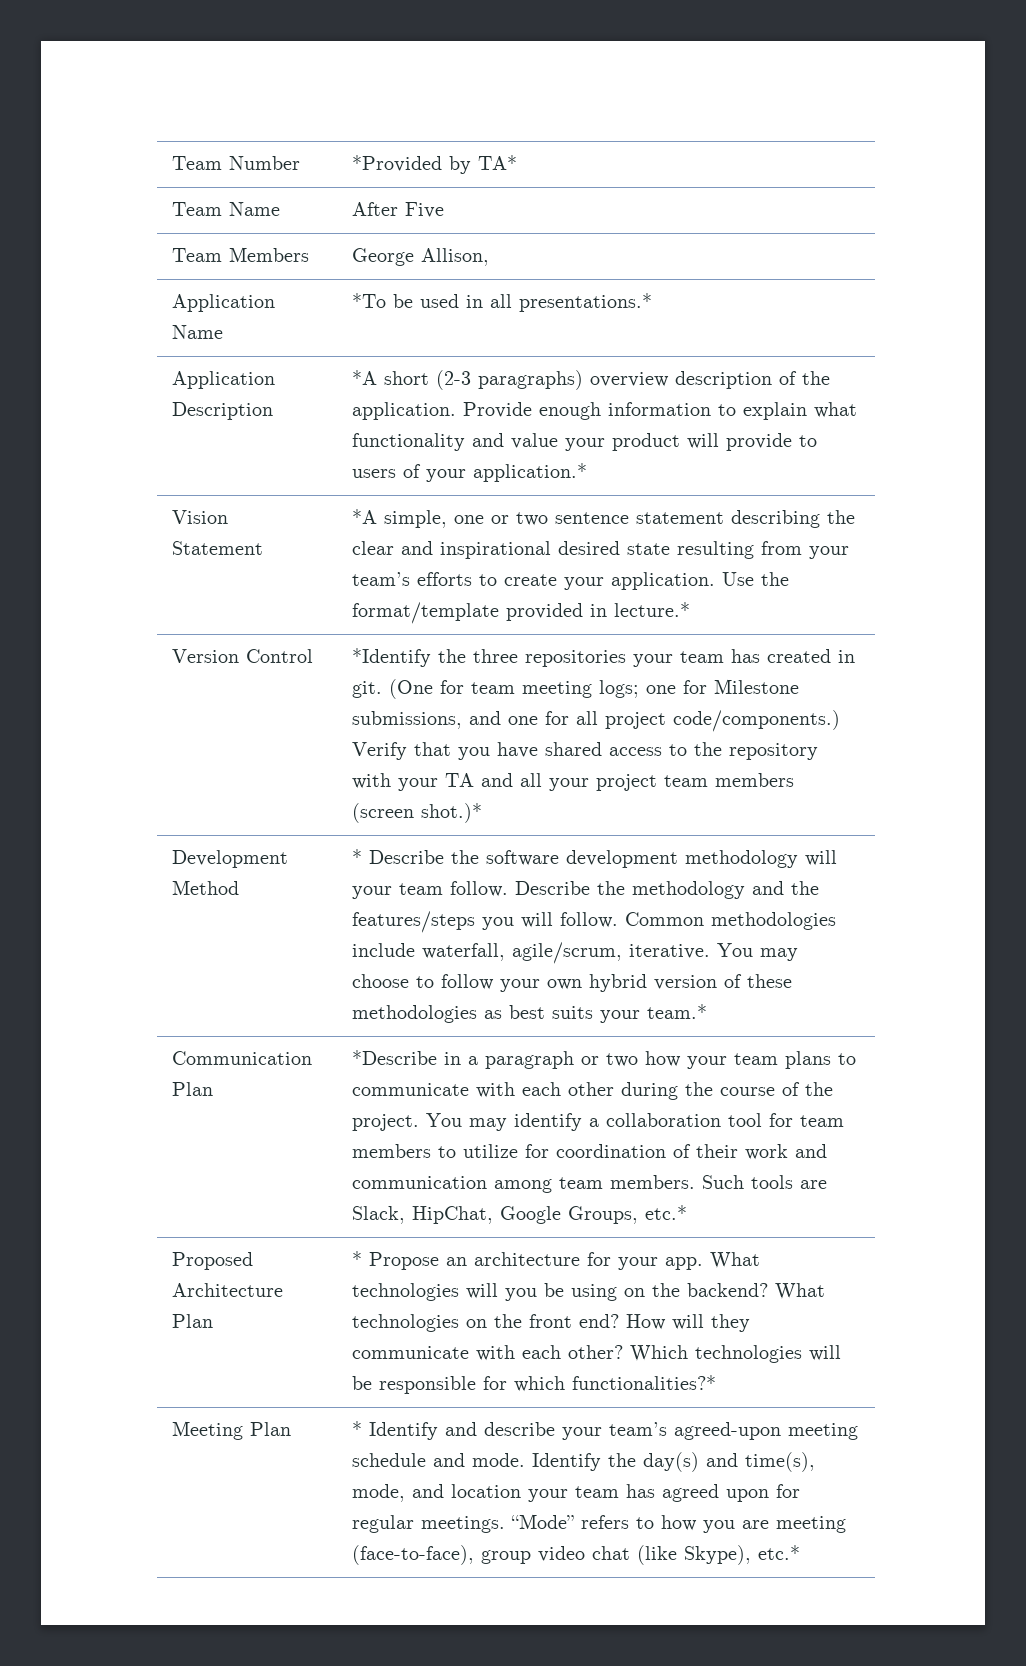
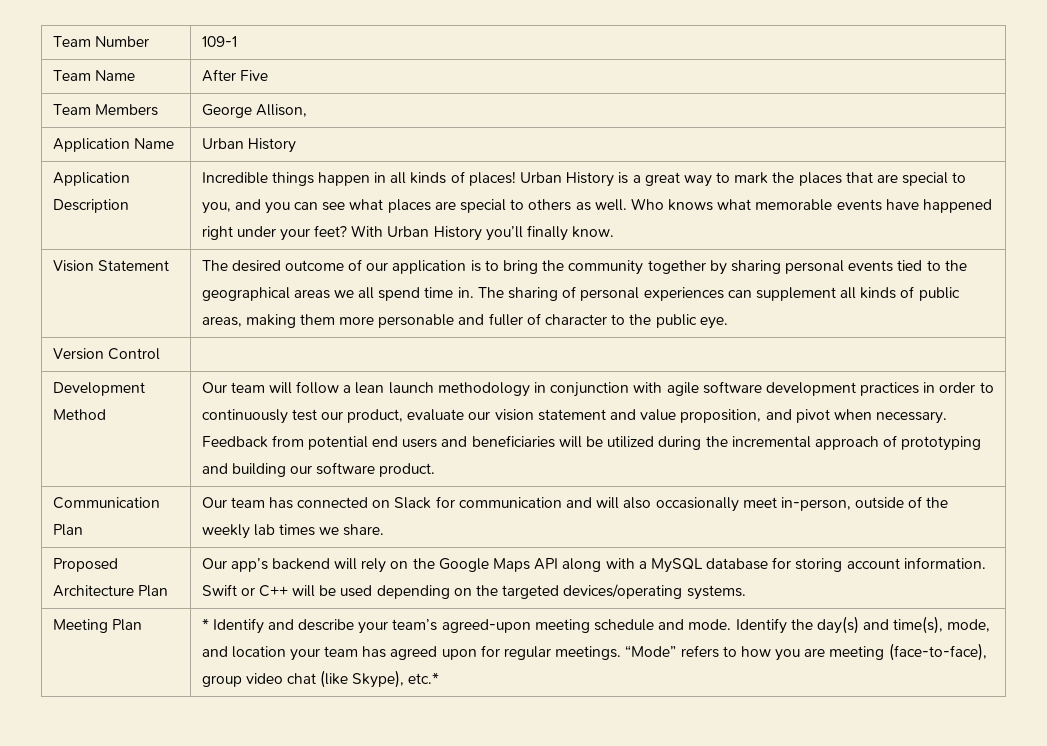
[351,155,517,174] *Provided by TA* -> [201,36,237,47] 109-1
[351,293,652,312] [171,371,275,389] [171,402,273,420] [351,370,830,390] [351,402,857,420] [351,433,817,451] [351,463,587,482] [171,510,228,524] [171,541,263,555] [351,509,855,528] [351,541,849,559] [351,572,789,590] [351,602,690,624] [171,649,313,663] [351,648,855,667] [351,679,799,699] [351,710,840,732] [351,742,818,760] [351,773,794,791] [351,803,482,823] [171,850,288,868] [171,880,239,895] [351,849,837,868] [351,881,819,899] [351,911,836,933] [351,942,798,964] [351,974,792,992] [351,1004,707,1023] [171,1051,312,1065] [171,1082,213,1096] [351,1050,856,1069] [351,1082,833,1100] [351,1113,844,1131] [351,1144,827,1160] [351,1175,827,1193] [351,1205,687,1224] [171,1252,253,1270] [171,1283,283,1297] [171,1314,213,1328] [351,1251,760,1270] [351,1283,825,1301] [351,1314,750,1332] [351,1345,841,1363] [351,1375,716,1394] *To be used in all presentations.* // Application Description | *A short (2-3 paragraphs) overview description of the application. Provide enough information to explain what functionality and value your product will provide to users of your application.* // Vision Statement | *A simple, one or two sentence statement describing the clear and inspirational desired state resulting from your team’s efforts to create your application. Use the format/template provided in lecture.* // Version Control | *Identify the three repositories your team has created in git. (One for team meeting logs; one for Milestone submissions, and one for all project code/components.) Verify that you have shared access to the repository with your TA and all your project team members (screen shot.)* // Development Method | * Describe the software development methodology will your team follow. Describe the methodology and the features/steps you will follow. Common methodologies include waterfall, agile/scrum, iterative. You may choose to follow your own hybrid version of these methodologies as best suits your team.* // Communication Plan | *Describe in a paragraph or two how your team plans to communicate with each other during the course of the project. You may identify a collaboration tool for team members to utilize for coordination of their work and communication among team members. Such tools are Slack, HipChat, Google Groups, etc.* // Proposed Architecture Plan | * Propose an architecture for your app. What technologies will you be using on the backend? What technologies on the front end? How will they communicate with each other? Which technologies will be responsible for which functionalities?* -> [201,138,296,153] [52,172,130,186] [52,199,129,213] [201,171,967,187] [201,198,993,214] [201,225,615,241] [52,260,169,272] [201,259,967,275] [201,286,960,301] [201,313,728,329] [52,348,160,360] [52,382,145,396] [52,409,106,420] [201,381,994,397] [201,409,948,424] [201,435,982,451] [201,462,436,477] [52,497,160,509] [52,524,83,536] [201,496,949,512] [201,524,385,539] [52,558,118,572] [52,585,168,597] [201,557,986,573] [201,584,746,600] Urban History // Application Description | Incredible things happen in all kinds of places! Urban History is a great way to mark the places that are special to you, and you can see what places are special to others as well. Who knows what memorable events have happened right under your feet? With Urban History you’ll finally know. // Vision Statement | The desired outcome of our application is to bring the community together by sharing personal events tied to the geographical areas we all spend time in. The sharing of personal experiences can supplement all kinds of public areas, making them more personable and fuller of character to the public eye. // Version Control | // Development Method | Our team will follow a lean launch methodology in conjunction with agile software development practices in order to continuously test our product, evaluate our vision statement and value proposition, and pivot when necessary. Feedback from potential end users and beneficiaries will be utilized during the incremental approach of prototyping and building our software product. // Communication Plan | Our team has connected on Slack for communication and will also occasionally meet in-person, outside of the weekly lab times we share. // Proposed Architecture Plan | Our app’s backend will rely on the Google Maps API along with a MySQL database for storing account information. Swift or C++ will be used depending on the targeted devices/operating systems.

